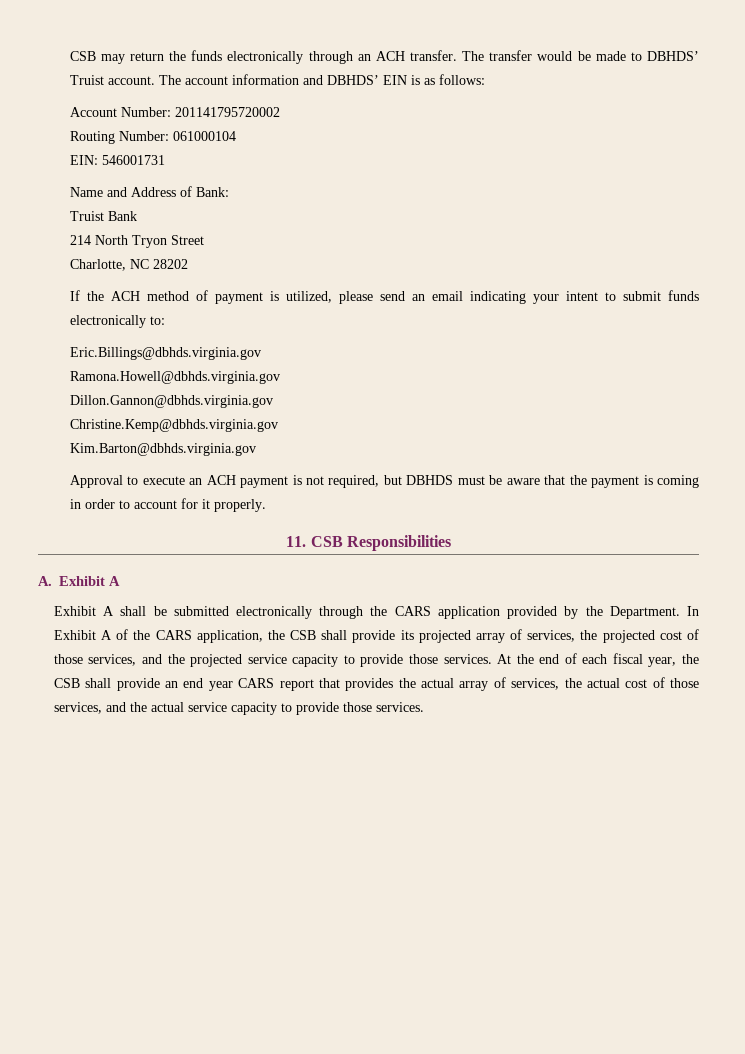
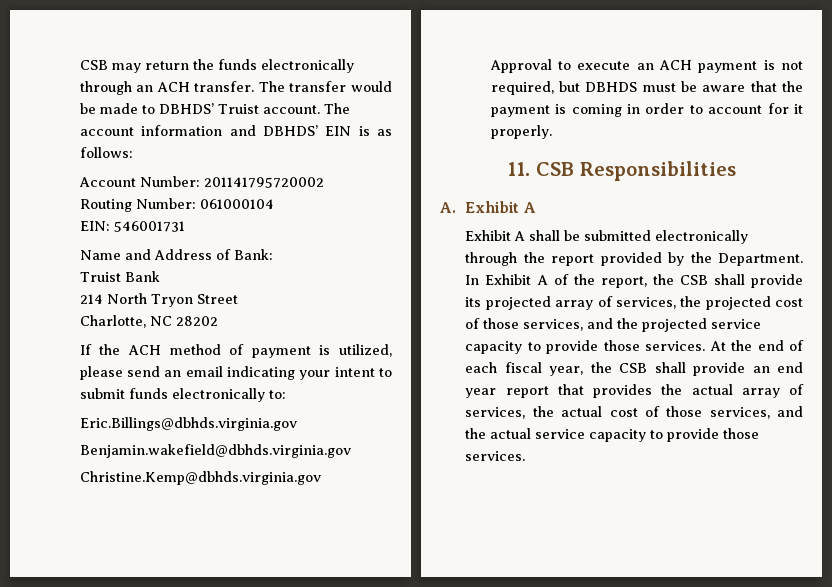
[69,371,280,384] [69,395,273,408] Ramona.Howell@dbhds.virginia.gov // Dillon.Gannon@dbhds.virginia.gov -> [79,444,351,458] Benjamin.wakefield@dbhds.virginia.gov
[69,443,256,456] // Kim.Barton@dbhds.virginia.gov -> (321, 478) none
[394,606,500,619] CARS application -> [551,254,595,266] report
[155,630,263,643] CARS application, -> [600,276,647,288] report,
[238,678,275,688] CARS -> (497, 393) none

